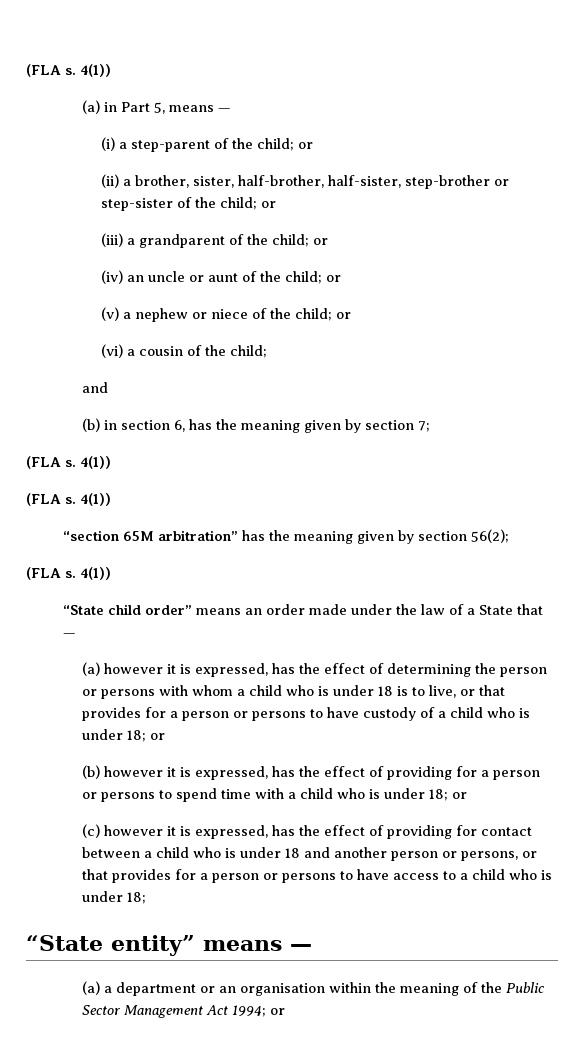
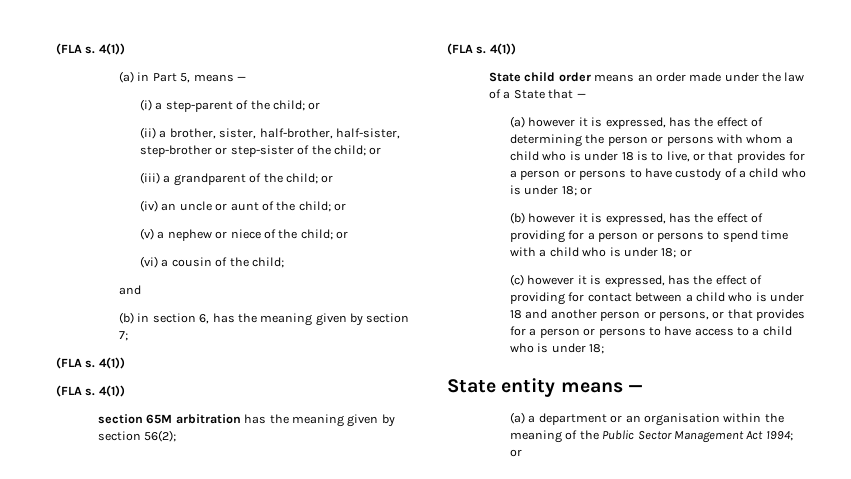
[63,530,239,541] “section 65M arbitration” -> [98,414,241,424] section 65M arbitration
[63,604,193,615] “State child order” -> [489,72,591,82] State child order
[26,935,195,956] “State entity” -> [447,378,556,397] State entity

